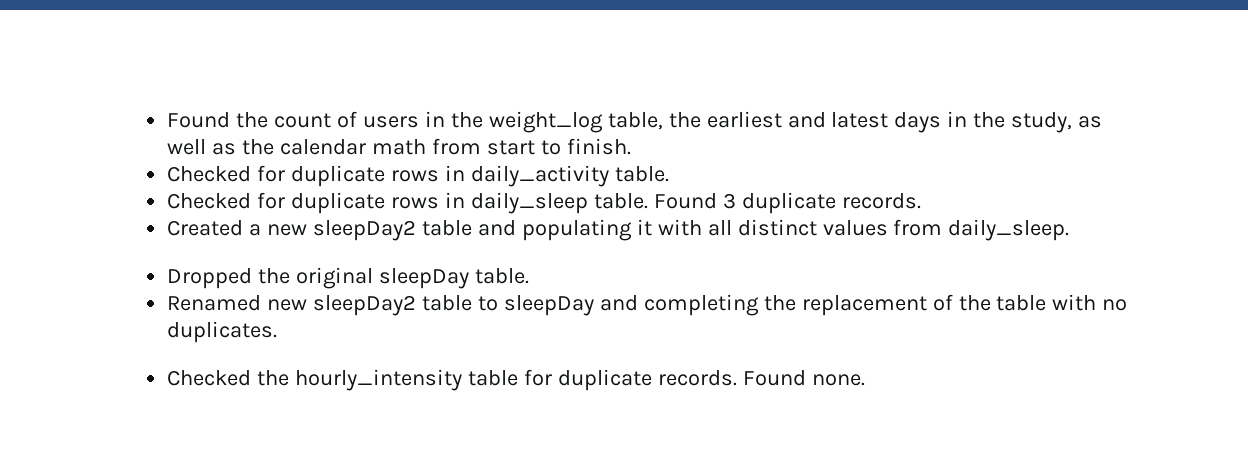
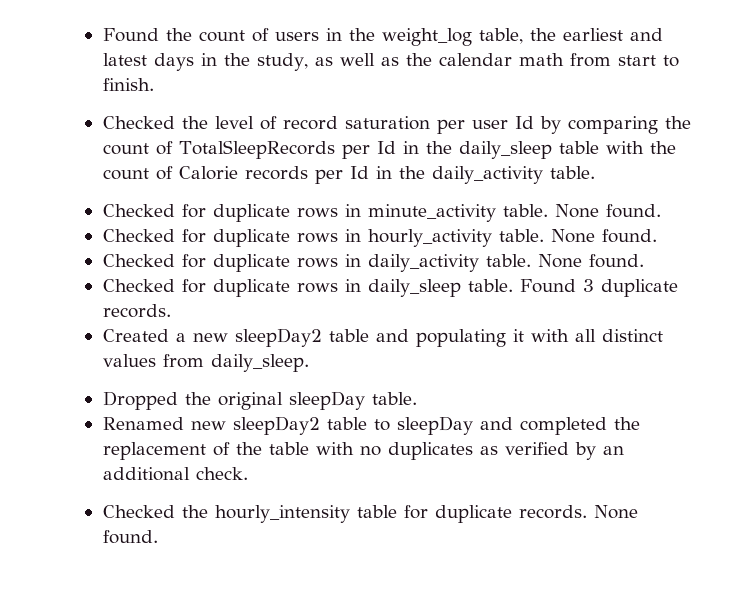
(631, 146) none -> [102,116,691,134] [102,140,676,159] [102,166,595,184] [102,204,661,222] [102,229,657,247] // Checked the level of record saturation per user Id by comparing the count of TotalSleepRecords per Id in the daily_sleep table with the count of Calorie records per Id in the daily_activity table. // Checked for duplicate rows in minute_activity table. None found. // Checked for duplicate rows in hourly_activity table. None found.
(669, 174) none -> [537,254,644,268] None found.
[643,294,759,316] completing -> [519,417,607,435] completed
[167,321,278,343] duplicates. -> [387,442,624,460] [102,467,248,481] duplicates as verified by an additional check.
[742,370,865,386] Found none. -> [593,505,638,519] [102,530,158,544] None found.

